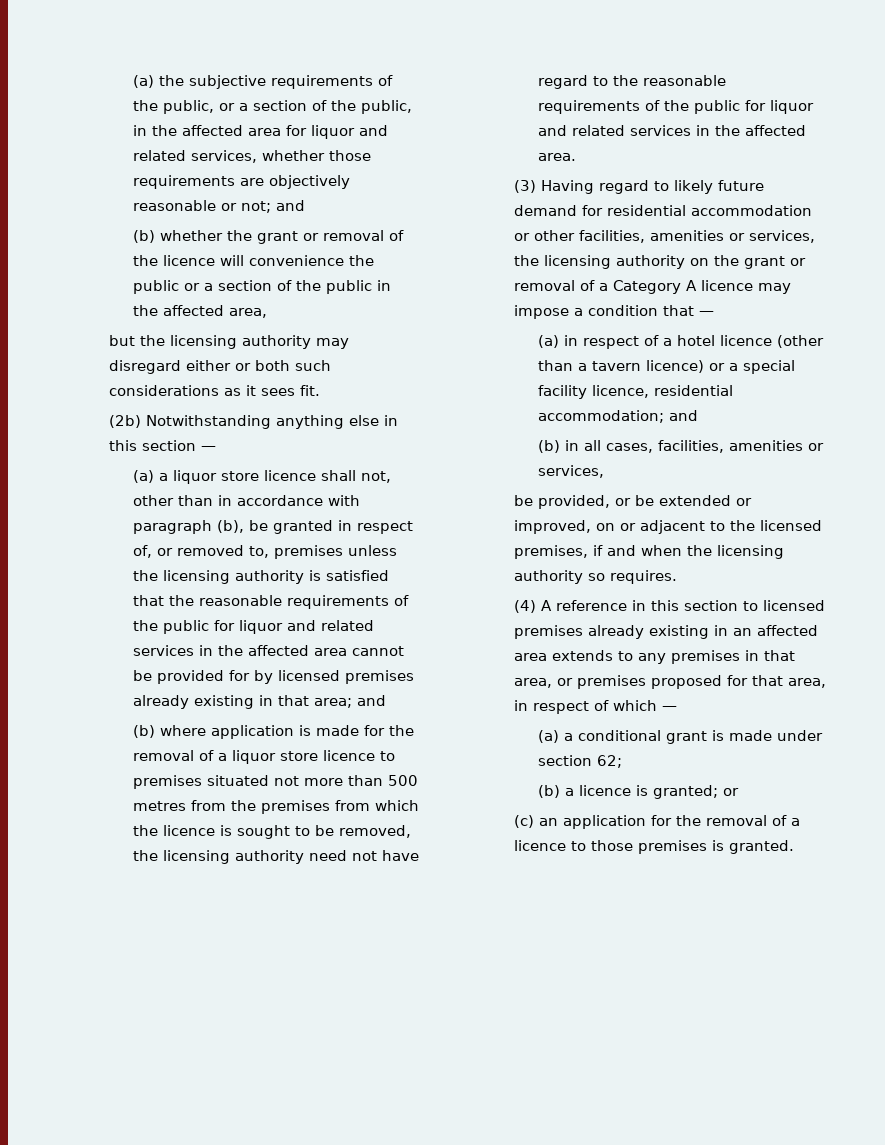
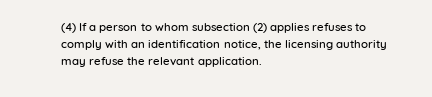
[133,75,394,89] [133,100,413,114] [133,125,389,139] [133,150,372,163] [133,175,351,189] [133,200,306,213] [133,230,405,244] [133,255,375,266] [133,280,392,294] [133,305,268,318] [108,335,349,349] [108,360,331,374] [108,385,320,396] [108,415,398,429] [108,440,216,451] [133,470,392,484] [133,495,361,506] [133,520,414,534] [133,545,398,559] [133,570,390,584] [133,595,410,609] [133,620,375,634] [133,645,405,656] [133,670,415,684] [133,695,387,709] [133,725,415,739] [133,750,396,764] [133,775,419,789] [133,800,420,814] [133,825,412,839] [133,850,420,864] [538,75,727,89] [538,100,815,114] [538,125,807,136] [538,153,577,161] [513,180,764,194] [513,205,812,216] [513,230,815,243] [513,255,806,269] [513,280,791,294] [513,305,714,319] [538,335,825,349] [538,360,796,374] [538,385,734,399] [538,410,699,423] [538,440,825,453] [538,465,605,478] [513,495,752,509] [513,520,822,534] [513,545,784,559] [513,570,677,584] [513,600,825,613] [513,625,818,639] [513,650,795,664] [513,675,826,689] [513,700,677,714] [538,730,824,744] [538,755,623,768] [538,785,740,799] [513,815,800,829] [513,840,794,854] (a) the subjective requirements of the public, or a section of the public, in the affected area for liquor and related services, whether those requirements are objectively reasonable or not; and // (b) whether the grant or removal of the licence will convenience the public or a section of the public in the affected area, // but the licensing authority may disregard either or both such considerations as it sees fit. // (2b) Notwithstanding anything else in this section — // (a) a liquor store licence shall not, other than in accordance with paragraph (b), be granted in respect of, or removed to, premises unless the licensing authority is satisfied that the reasonable requirements of the public for liquor and related services in the affected area cannot be provided for by licensed premises already existing in that area; and // (b) where application is made for the removal of a liquor store licence to premises situated not more than 500 metres from the premises from which the licence is sought to be removed, the licensing authority need not have regard to the reasonable requirements of the public for liquor and related services in the affected area. // (3) Having regard to likely future demand for residential accommodation or other facilities, amenities or services, the licensing authority on the grant or removal of a Category A licence may impose a condition that — // (a) in respect of a hotel licence (other than a tavern licence) or a special facility licence, residential accommodation; and // (b) in all cases, facilities, amenities or services, // be provided, or be extended or improved, on or adjacent to the licensed premises, if and when the licensing authority so requires. // (4) A reference in this section to licensed premises already existing in an affected area extends to any premises in that area, or premises proposed for that area, in respect of which — // (a) a conditional grant is made under section 62; // (b) a licence is granted; or // (c) an application for the removal of a licence to those premises is granted. -> [61,23,367,33] [61,40,387,50] [61,57,262,67] (4) If a person to whom subsection (2) applies refuses to comply with an identification notice, the licensing authority may refuse the relevant application.

